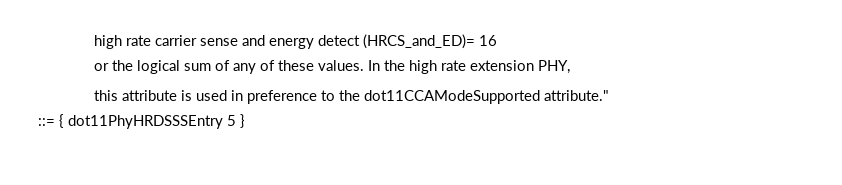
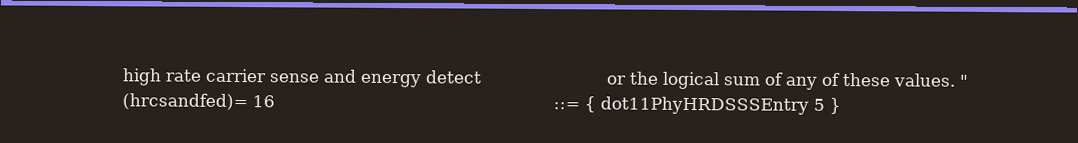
[362,34,475,49] (HRCS_and_ED)= -> [121,93,248,111] (hrcsandfed)=
[367,60,570,74] [93,90,609,104] In the high rate extension PHY, // this attribute is used in preference to the dot11CCAModeSupported attribute." -> [958,74,968,87] "

